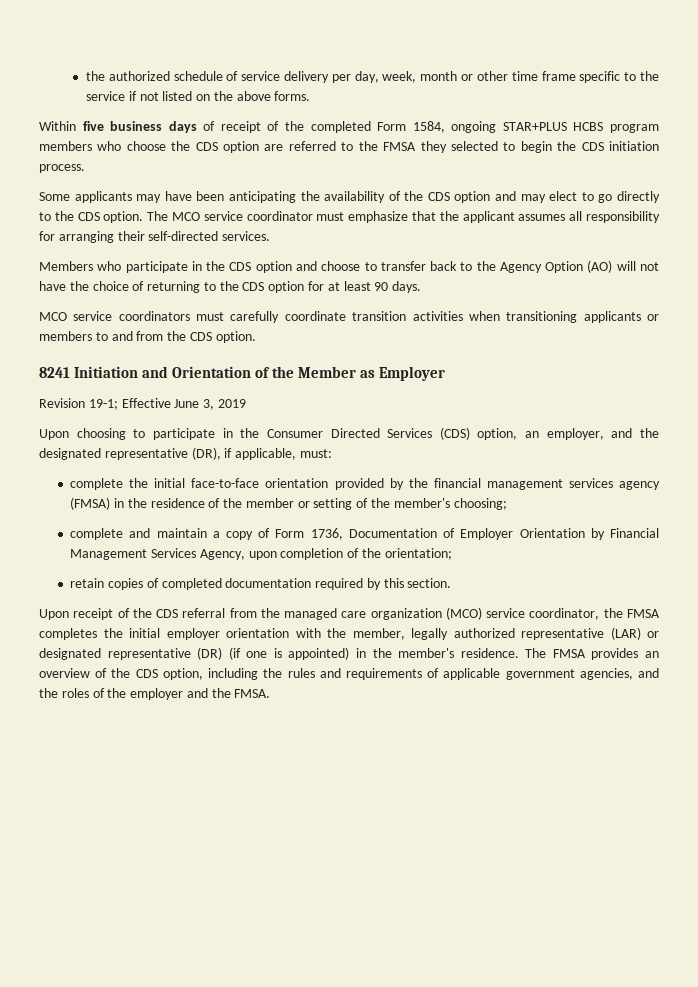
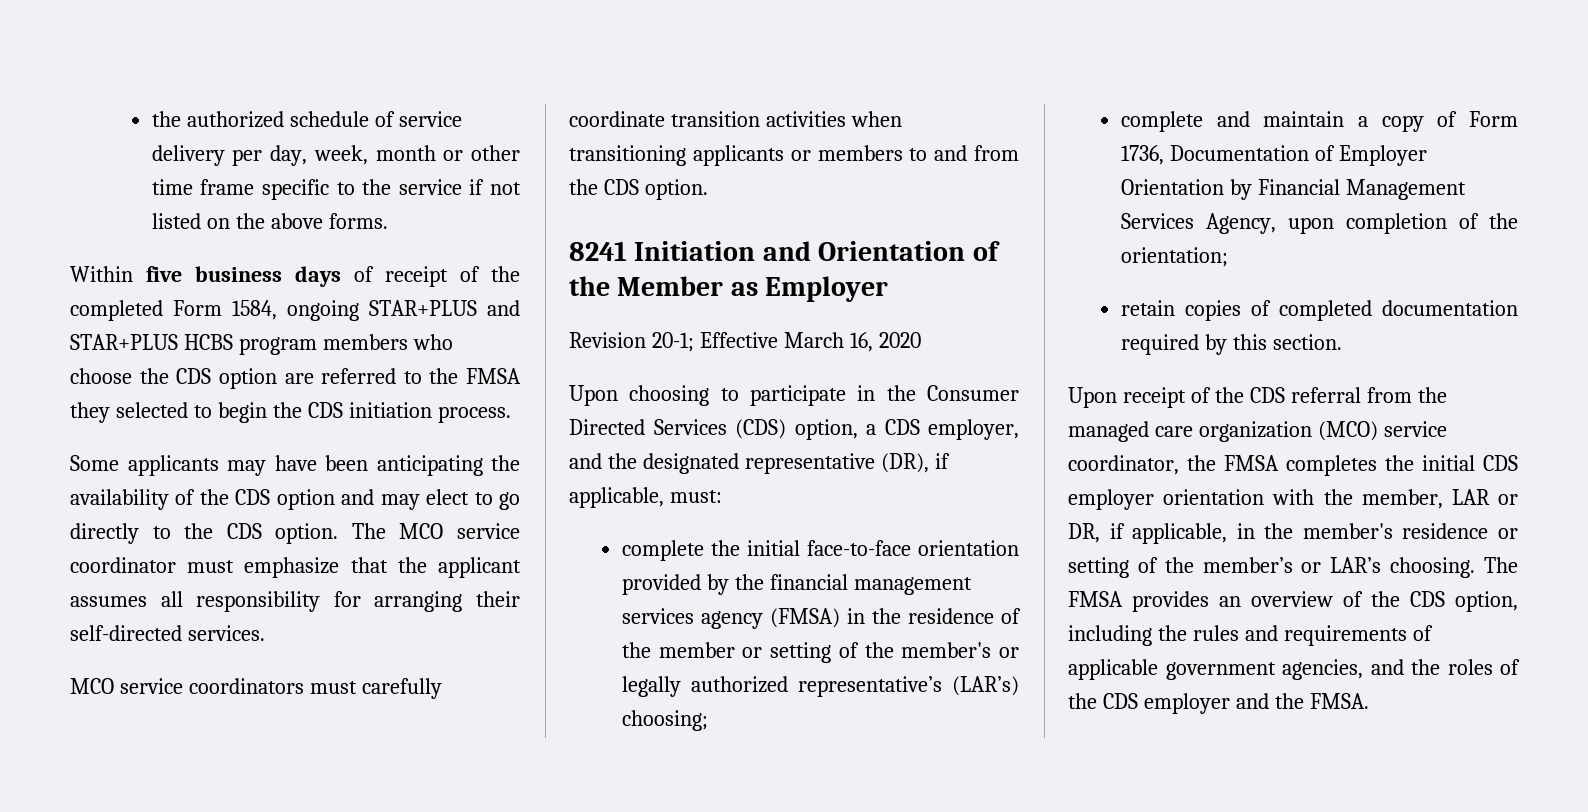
(567, 126) none -> [487,300,520,316] [70,334,178,350] and STAR+PLUS
[39,260,659,273] [39,281,422,293] // Members who participate in the CDS option and choose to transfer back to the Agency Option (AO) will not have the choice of returning to the CDS option for at least 90 days. -> (265, 633) none
[88,398,246,410] 19-1; Effective June 3, 2019 -> [651,332,921,352] 20-1; Effective March 16, 2020
[525,431,540,438] an -> [866,419,920,435] a CDS
(450, 503) none -> [999,647,1019,658] [621,676,1019,697] or legally authorized representative’s (LAR’s)
(160, 633) none -> [1483,455,1518,471] CDS
[411,627,659,640] [39,647,519,660] legally authorized representative (LAR) or designated representative (DR) (if one is appointed) in the member's residence. -> [1451,489,1518,505] [1068,523,1518,544] [1068,557,1476,578] LAR or DR, if applicable, in the member's residence or setting of the member’s or LAR’s choosing.
(127, 693) none -> [1102,693,1138,709] CDS

